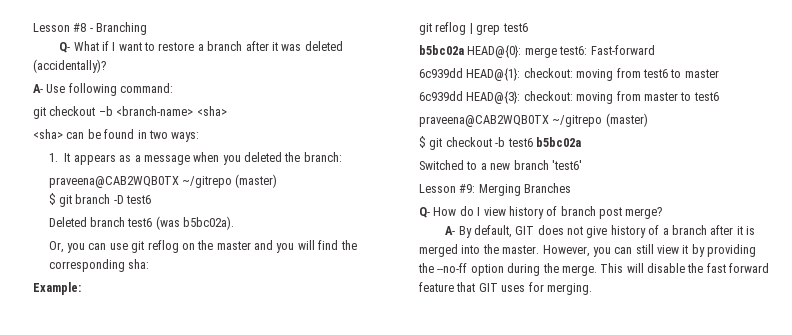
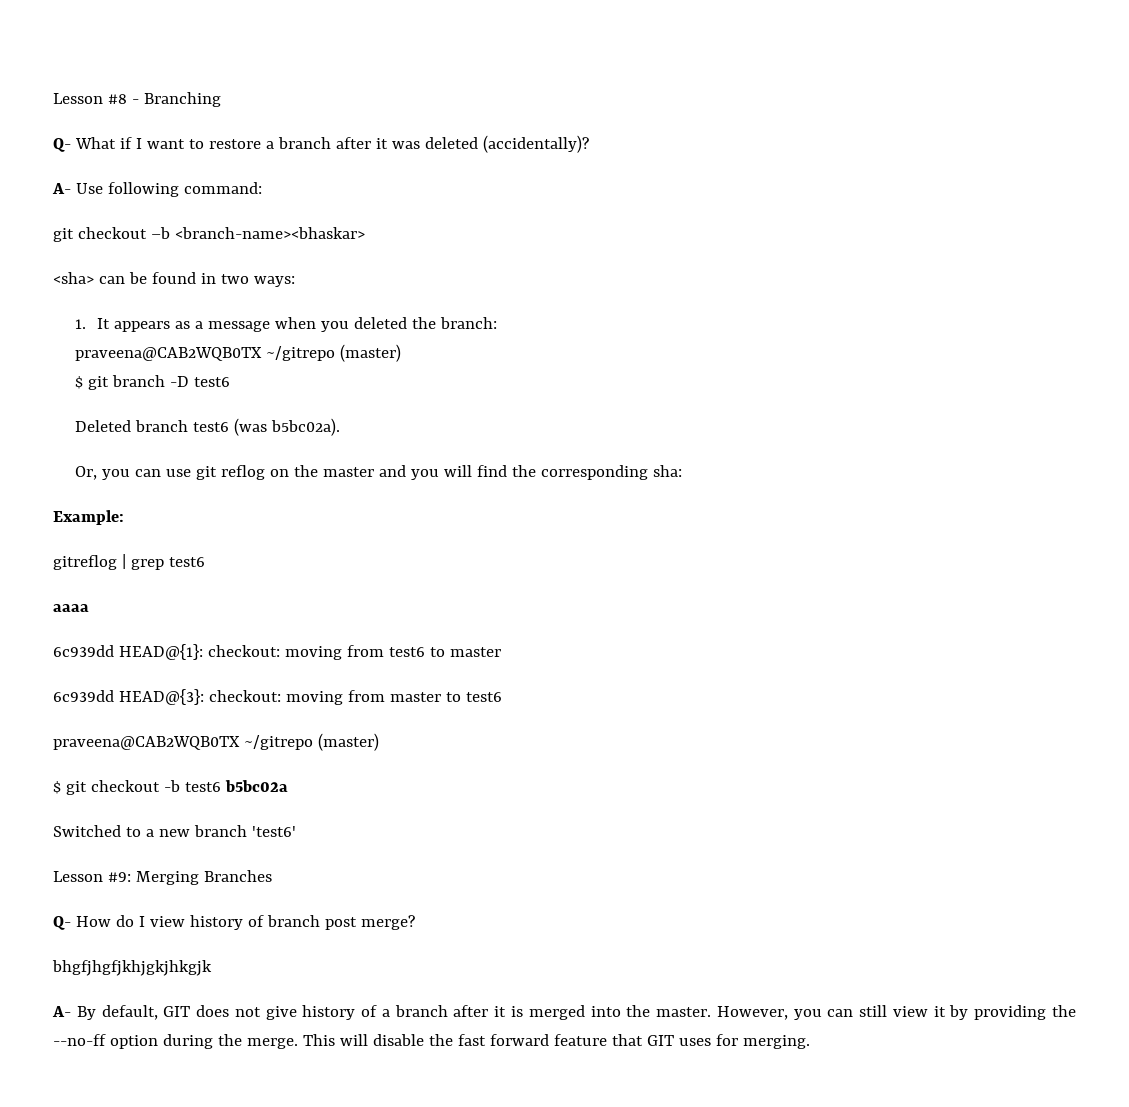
[116,106,227,116] <branch-name> <sha> -> [174,227,365,239] <branch-name><bhaskar>
[419,22,467,35] git reflog -> [53,555,117,570] gitreflog
[419,45,655,58] b5bc02a HEAD@{0}: merge test6: Fast-forward -> [53,604,89,612] aaaa
(663, 213) none -> [52,960,212,976] // bhgfjhgfjkhjgkjhkgjk

